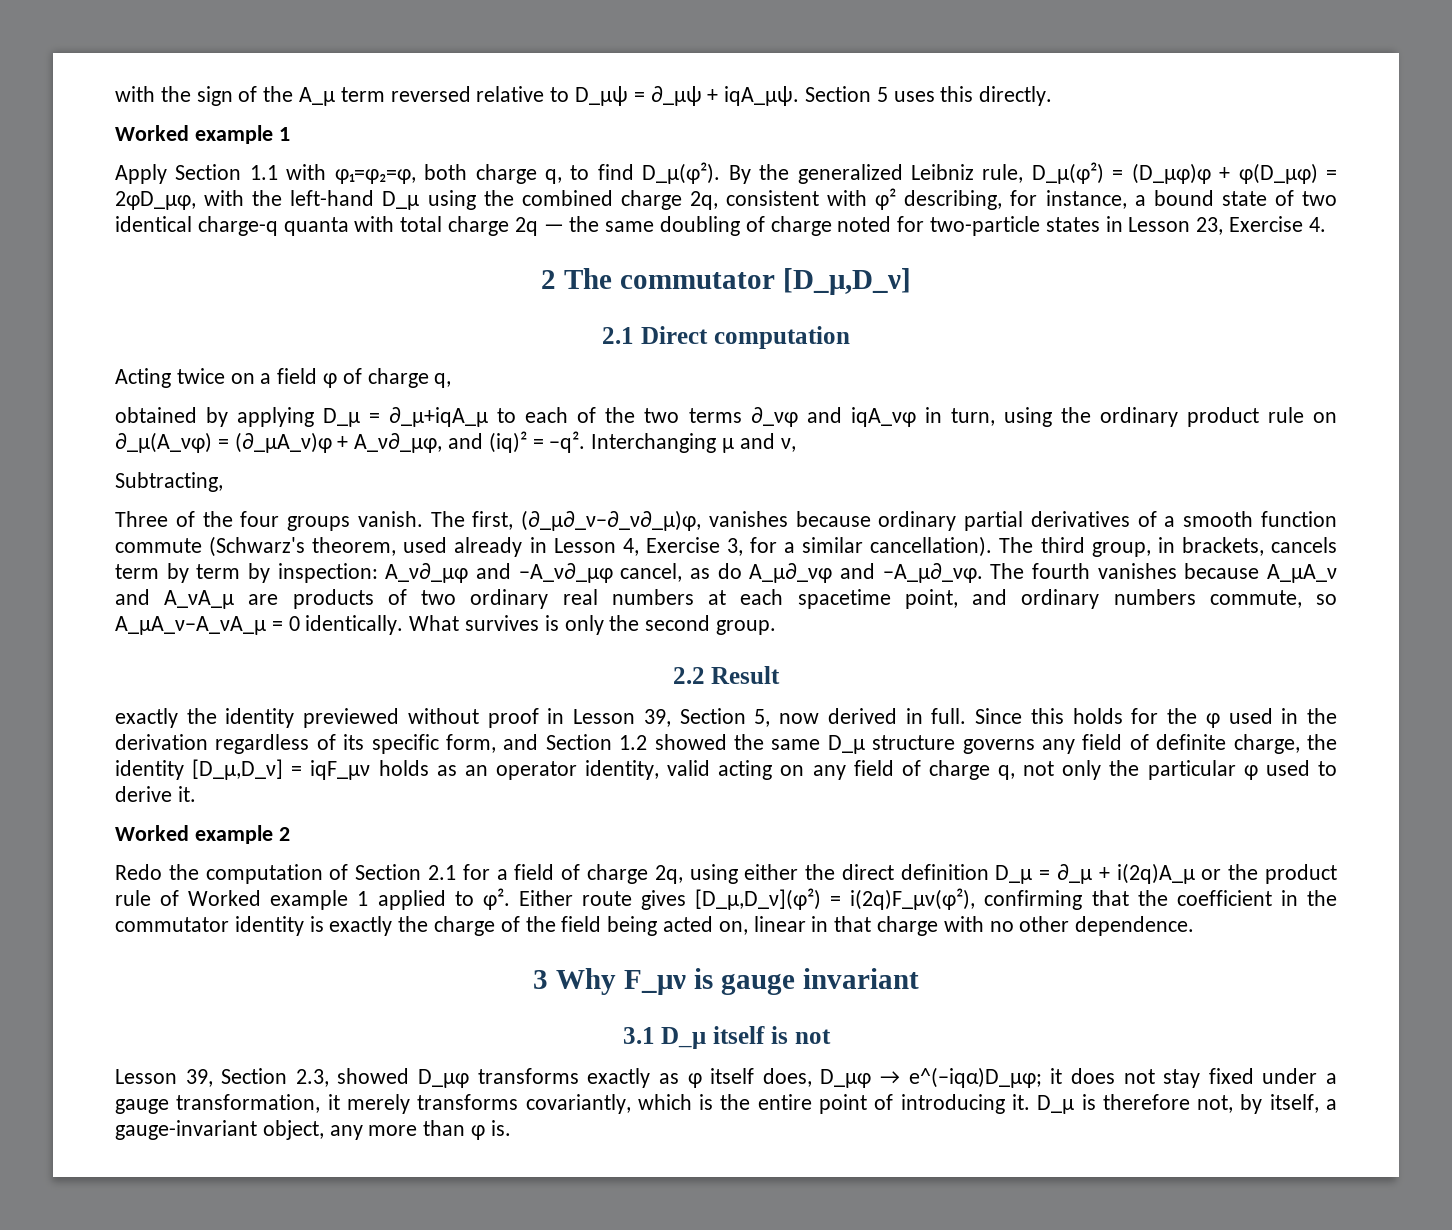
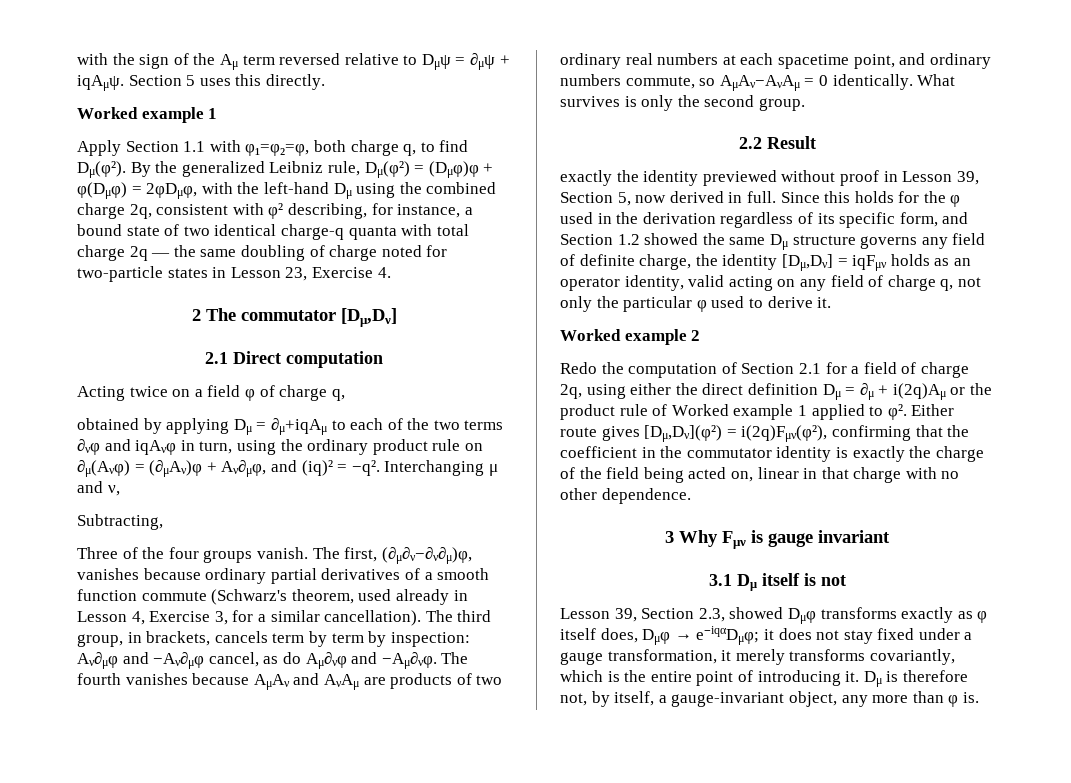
[299,87,336,106] A_μ -> [219,54,238,70] Aμ
[575,86,800,106] D_μψ = ∂_μψ + iqA_μψ. -> [421,53,510,70] [77,75,124,91] Dμψ = ∂μψ + iqAμψ.
[642,162,721,184] D_μ(φ²). -> [77,161,126,178] Dμ(φ²).
[1031,162,1337,184] [115,191,196,210] D_μ(φ²) = (D_μφ)φ + φ(D_μφ) = 2φD_μφ, -> [364,161,494,178] [77,182,198,199] Dμ(φ²) = (Dμφ)φ + φ(Dμφ) = 2φDμφ,
[382,191,420,210] D_μ -> [333,183,352,199] Dμ
[782,268,911,295] [D_μ,D_ν] -> [340,308,397,327] [Dμ,Dν]
[323,407,489,427] D_μ = ∂_μ+iqA_μ -> [233,418,327,435] Dμ = ∂μ+iqAμ
[750,407,916,427] ∂_νφ and iqA_νφ -> [77,439,177,455] ∂νφ and iqAνφ
[115,432,443,453] ∂_μ(A_νφ) = (∂_μA_ν)φ + A_ν∂_μφ, -> [77,460,267,477] ∂μ(Aνφ) = (∂μAν)φ + Aν∂μφ,
[521,510,702,531] (∂_μ∂_ν−∂_ν∂_μ)φ, -> [381,547,472,564] (∂μ∂ν−∂ν∂μ)φ,
[385,563,983,583] A_ν∂_μφ and −A_ν∂_μφ cancel, as do A_μ∂_νφ and −A_μ∂_νφ. -> [77,652,437,669] Aν∂μφ and −Aν∂μφ cancel, as do Aμ∂νφ and −Aμ∂νφ.
[1267,564,1337,583] [115,589,235,609] A_μA_ν and A_νA_μ -> [253,673,359,690] AμAν and AνAμ
[115,616,266,635] A_μA_ν−A_νA_μ -> [719,75,800,91] AμAν−AνAμ
[827,735,865,754] D_μ -> [769,234,788,250] Dμ
[192,759,371,780] [D_μ,D_ν] = iqF_μν -> [781,254,888,271] [Dμ,Dν] = iqFμν
[995,863,1195,884] D_μ = ∂_μ + i(2q)A_μ -> [822,383,946,400] Dμ = ∂μ + i(2q)Aμ
[695,888,976,910] [D_μ,D_ν](φ²) = i(2q)F_μν(φ²), -> [644,425,828,442] [Dμ,Dν](φ²) = i(2q)Fμν(φ²),
[624,970,687,995] F_μν -> [722,531,746,549] Fμν
[661,1027,707,1049] D_μ -> [736,574,757,591] Dμ
[418,1069,470,1088] D_μφ -> [787,608,816,624] Dμφ
[820,1067,1042,1088] D_μφ → e^(−iqα)D_μφ; -> [642,626,760,645] Dμφ → e−iqαDμφ;
[1037,1095,1075,1114] D_μ -> [863,671,882,687] Dμ

